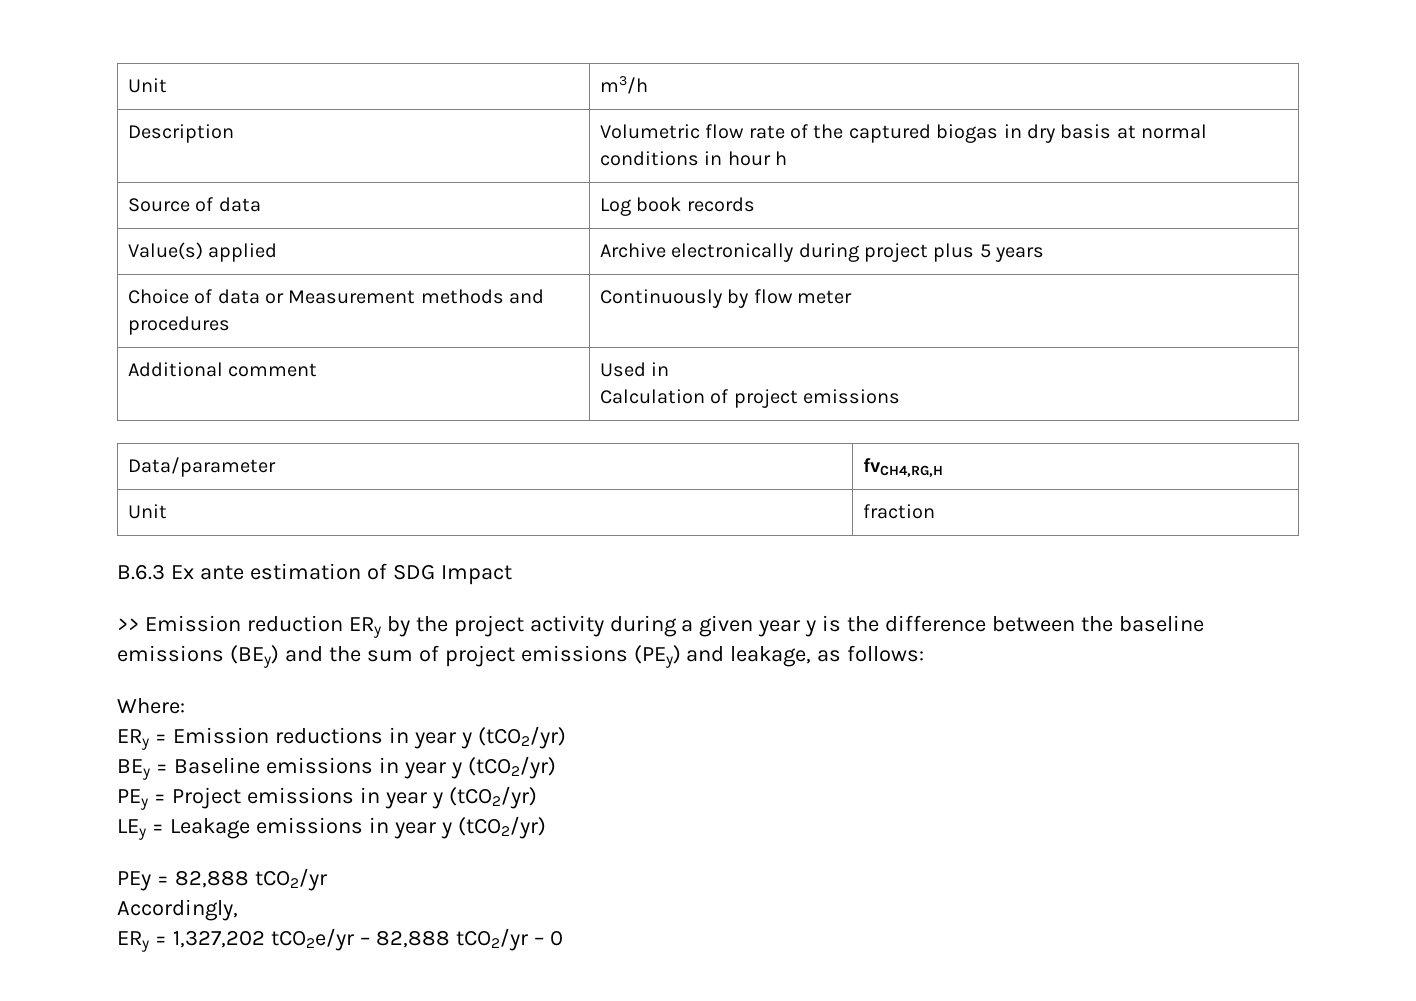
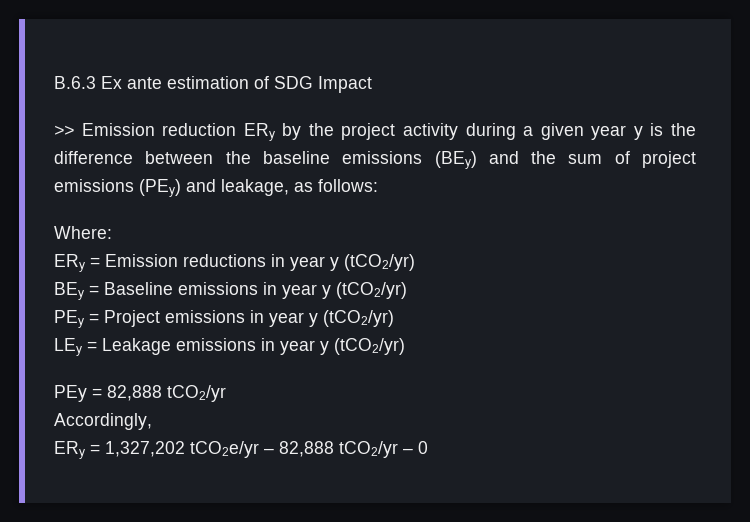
[127,78,167,93] [599,76,648,94] [127,124,234,143] [599,124,1208,143] [599,151,788,166] [127,197,261,212] [599,197,755,216] [127,242,278,262] [599,243,1045,262] [127,289,545,304] [127,316,230,335] [599,289,853,308] [127,362,318,377] [599,362,670,377] [599,389,901,408] [127,457,276,477] [862,458,943,477] [127,504,167,519] [862,504,935,519] Unit | m3/h // Description | Volumetric flow rate of the captured biogas in dry basis at normal conditions in hour h // Source of data | Log book records // Value(s) applied | Archive electronically during project plus 5 years // Choice of data or Measurement methods and procedures | Continuously by flow meter // Additional comment | Used in // Calculation of project emissions // Data/parameter | fvCH4,RG,H // Unit | fraction // -> (54, 82) none

